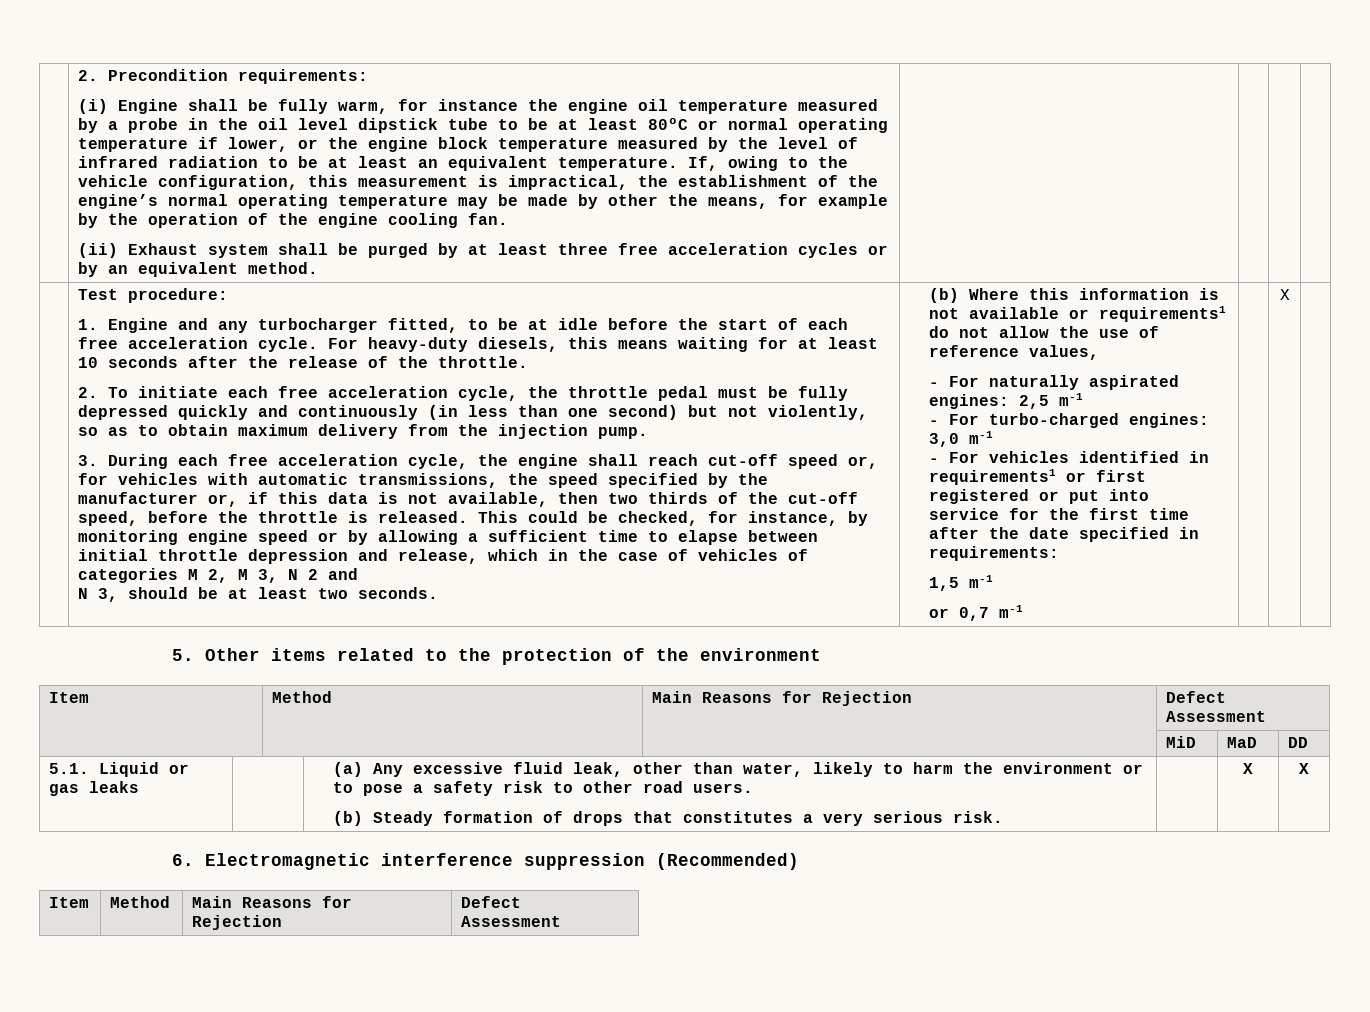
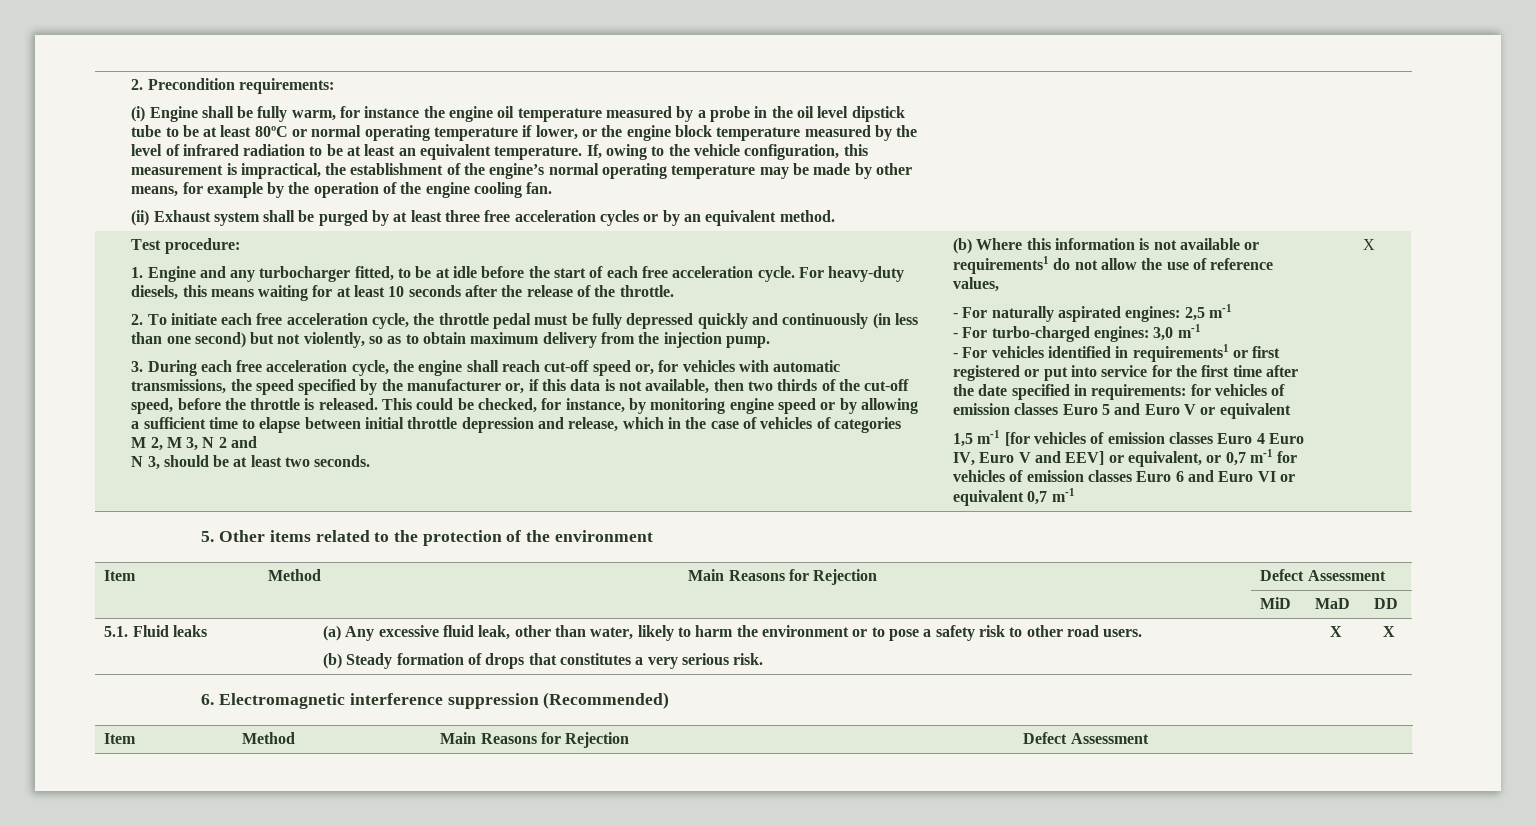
[668,194,699,206] the -> (913, 169) none
[929,575,994,591] [929,608,950,618] // 1,5 m-1 // or -> [1190,384,1286,396] [953,403,1291,419] [953,430,1305,447] [953,449,1298,467] [953,470,1296,482] [953,490,1025,506] for vehicles of emission classes Euro 5 and Euro V or equivalent // 1,5 m-1 [for vehicles of emission classes Euro 4 Euro IV, Euro V and EEV] or equivalent, or 0,7 m-1 for vehicles of emission classes Euro 6 and Euro VI or equivalent
[99,762,190,777] [49,784,80,796] Liquid or gas -> [132,625,169,637] Fluid

